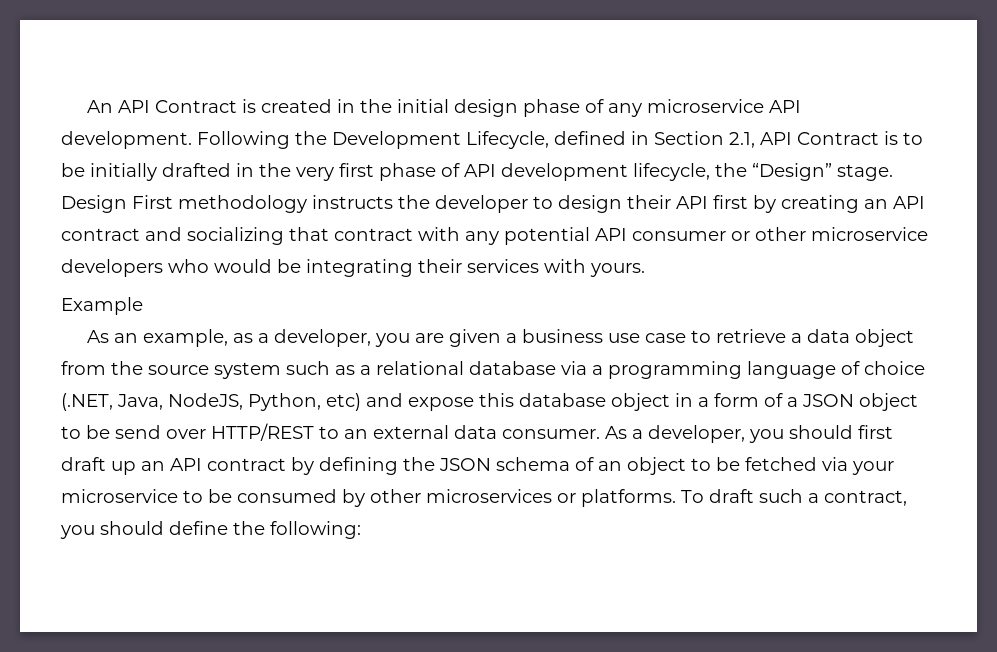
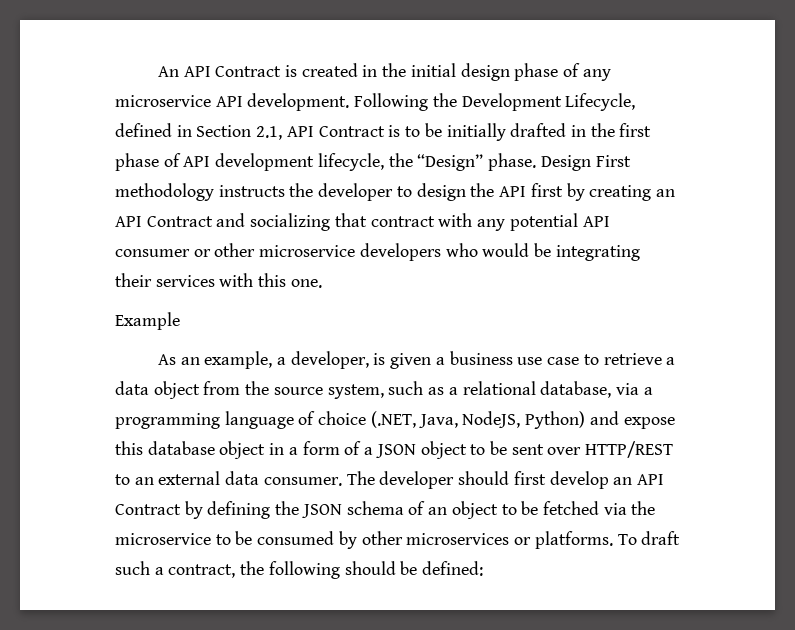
[296,167,334,181] very -> (615, 130) none
[837,164,893,181] stage. -> [488,153,537,171] phase.
[627,195,671,209] their -> [470,183,495,197] the
[61,228,140,241] contract -> [146,216,213,227] Contract
[590,263,645,277] yours. -> [258,273,322,288] this one.
[233,329,445,347] as a developer, you are -> [277,351,386,369] a developer, is
[214,362,281,379] system -> [327,384,384,399] system,
[469,361,556,375] database -> [540,381,612,398] database,
[248,393,361,411] Python, etc) -> [525,411,586,429] Python)
[115,425,161,439] send -> [511,444,544,455] sent
[605,425,893,443] [61,457,286,475] As a developer, you should first draft up an API contract -> [346,471,664,489] [115,504,181,515] The developer should first develop an API Contract
[852,461,894,475] your -> [631,501,656,515] the
[60,521,361,539] you should define the following: -> [240,561,484,579] the following should be defined:

